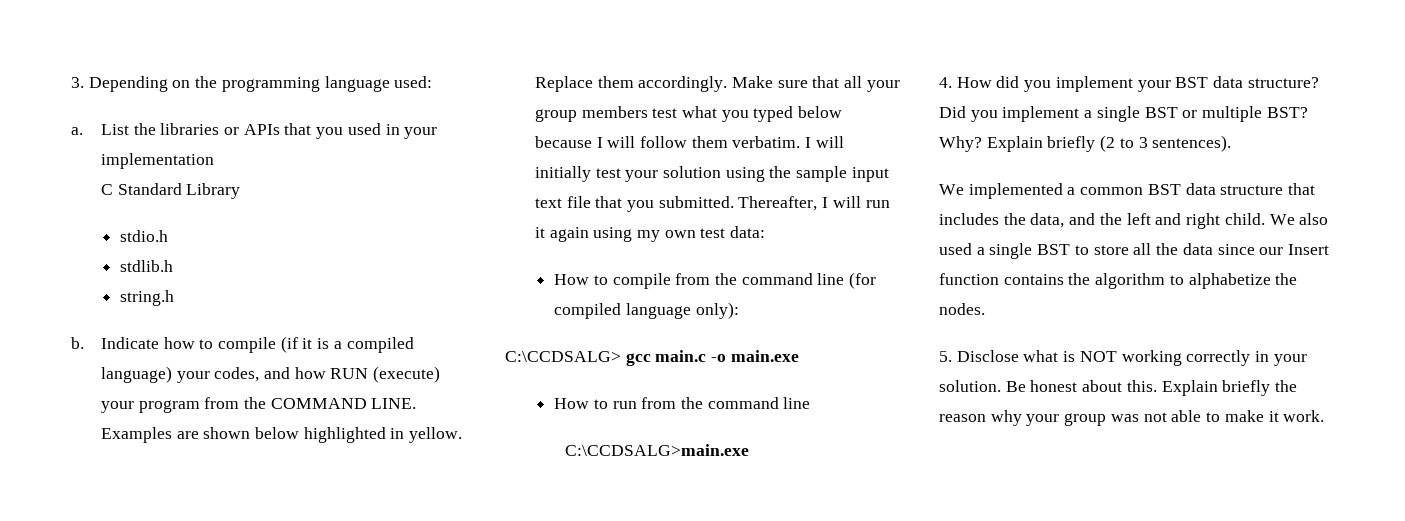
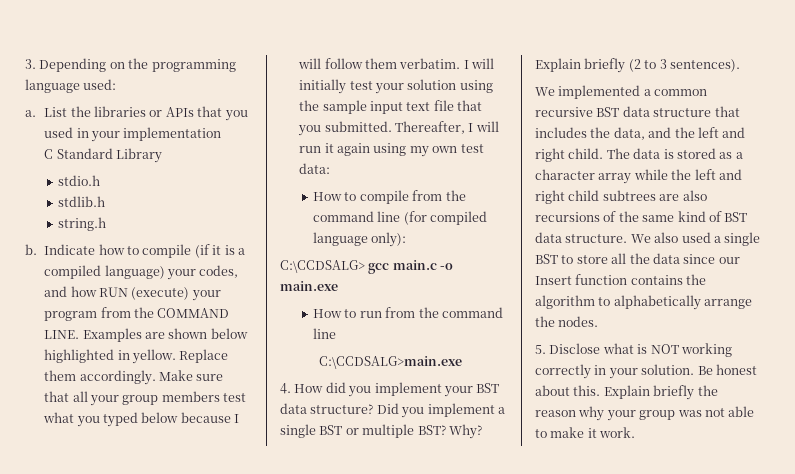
(1144, 191) none -> [535,107,593,117] recursive
(1265, 219) none -> [606,148,743,159] [535,169,742,184] [535,190,707,204] [535,211,748,222] [535,232,628,243] The data is stored as a character array while the left and right child subtrees are also recursions of the same kind of BST data structure.
[1188,273,1271,289] alphabetize -> [613,295,753,310] alphabetically arrange

